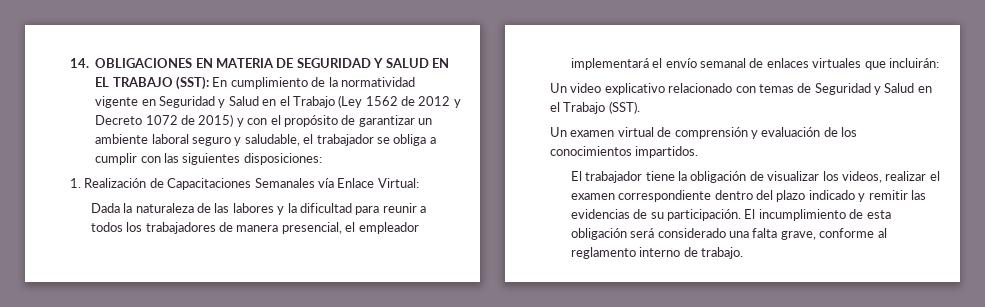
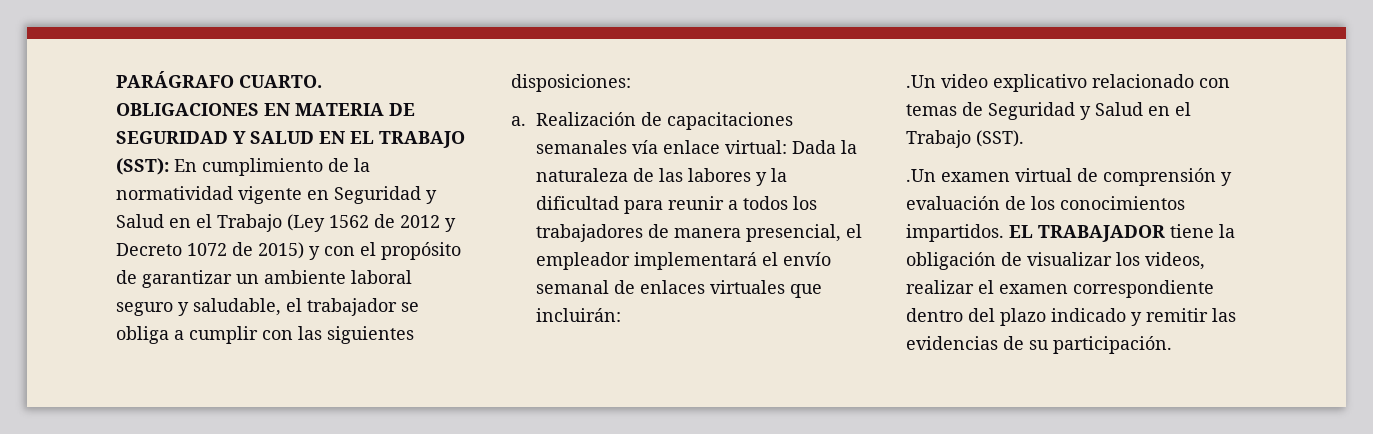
[70,58,89,68] 14. -> [116,71,322,88] PARÁGRAFO CUARTO.
[70,178,81,188] 1. -> [511,116,526,126] a.
[167,178,419,190] Capacitaciones Semanales vía Enlace Virtual: // -> [666,112,793,130] [535,140,787,154] capacitaciones semanales vía enlace virtual:
[550,83,567,93] Un -> [906,75,936,88] .Un
[550,127,567,137] Un -> [906,169,936,182] .Un
[570,171,643,183] // El trabajador -> [1009,225,1165,242] EL TRABAJADOR
[744,209,891,221] [570,228,887,240] [570,247,744,259] El incumplimiento de esta obligación será considerado una falta grave, conforme al reglamento interno de trabajo. -> (1172, 345) none

